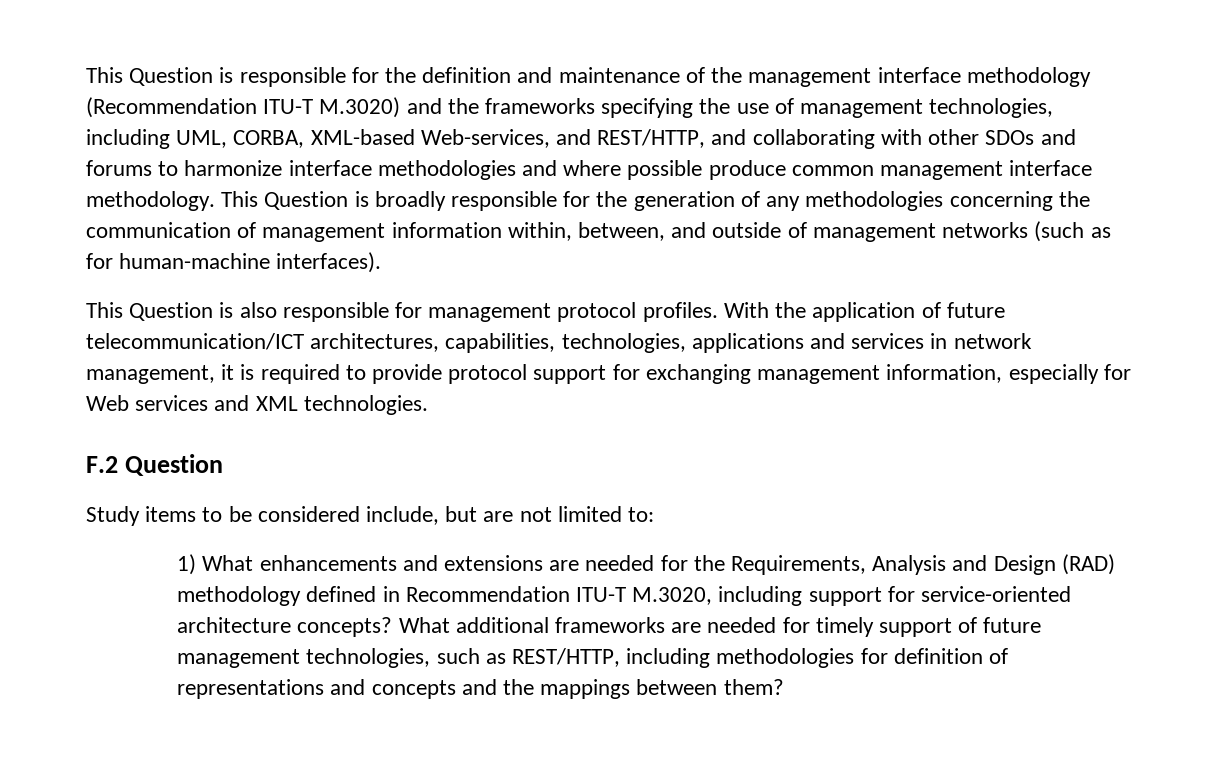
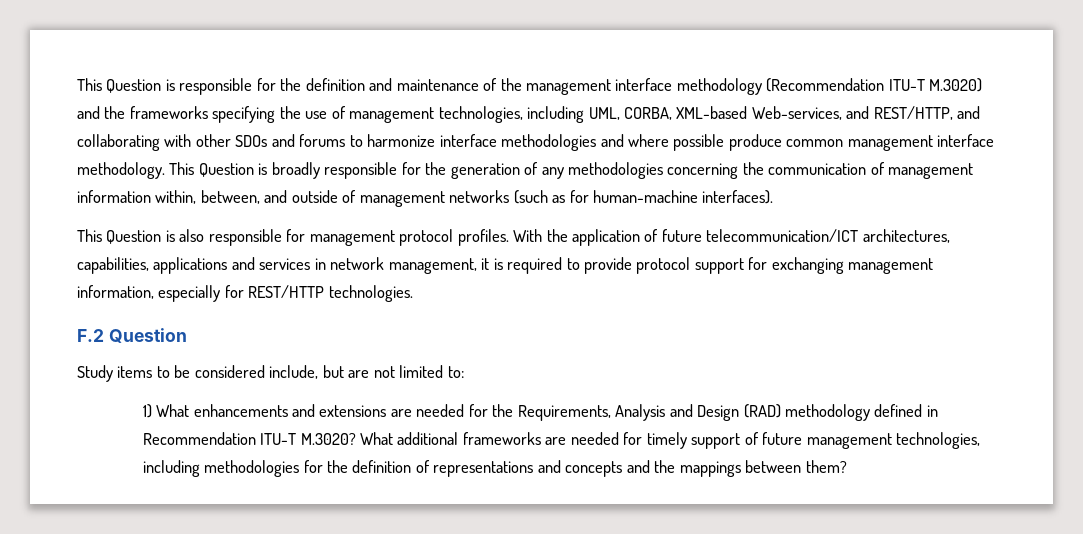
[561,333,686,353] technologies, -> (149, 265) none
[86,395,298,411] Web services and XML -> [248,285,325,298] REST/HTTP
[632,586,1071,606] [177,617,393,637] M.3020, including support for service-oriented architecture concepts? -> [300,433,356,445] M.3020?
[436,648,620,667] such as REST/HTTP, -> (981, 440) none
(888, 656) none -> [327,460,349,473] the

